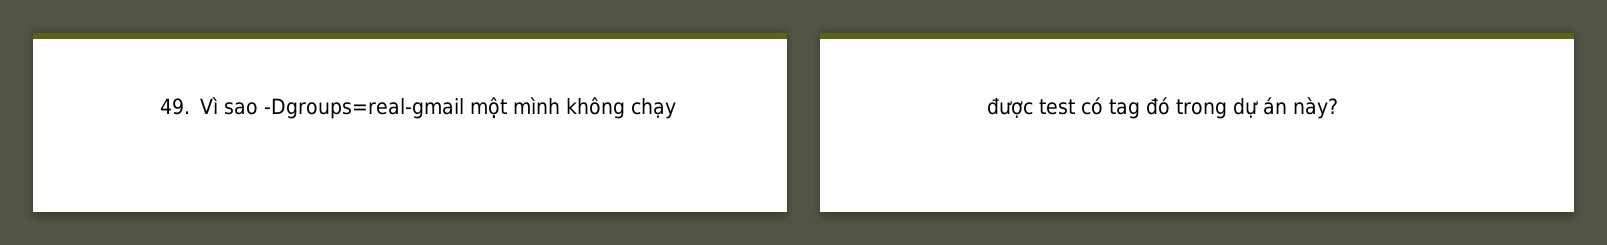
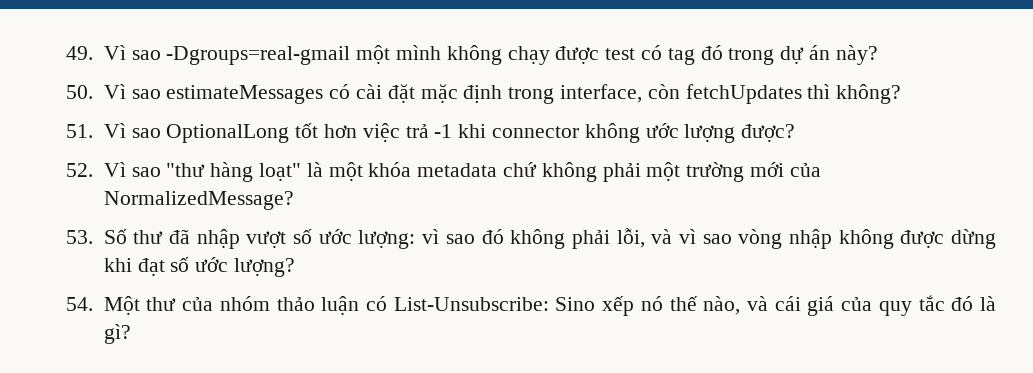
(1339, 108) none -> [65,84,902,104] [65,123,796,143] [65,162,821,182] [103,191,294,210] [65,228,996,249] [103,257,295,277] [65,295,996,316] [103,324,131,344] // 50. Vì sao estimateMessages có cài đặt mặc định trong interface, còn fetchUpdates thì không? // 51. Vì sao OptionalLong tốt hơn việc trả -1 khi connector không ước lượng được? // 52. Vì sao "thư hàng loạt" là một khóa metadata chứ không phải một trường mới của NormalizedMessage? // 53. Số thư đã nhập vượt số ước lượng: vì sao đó không phải lỗi, và vì sao vòng nhập không được dừng khi đạt số ước lượng? // 54. Một thư của nhóm thảo luận có List-Unsubscribe: Sino xếp nó thế nào, và cái giá của quy tắc đó là gì?

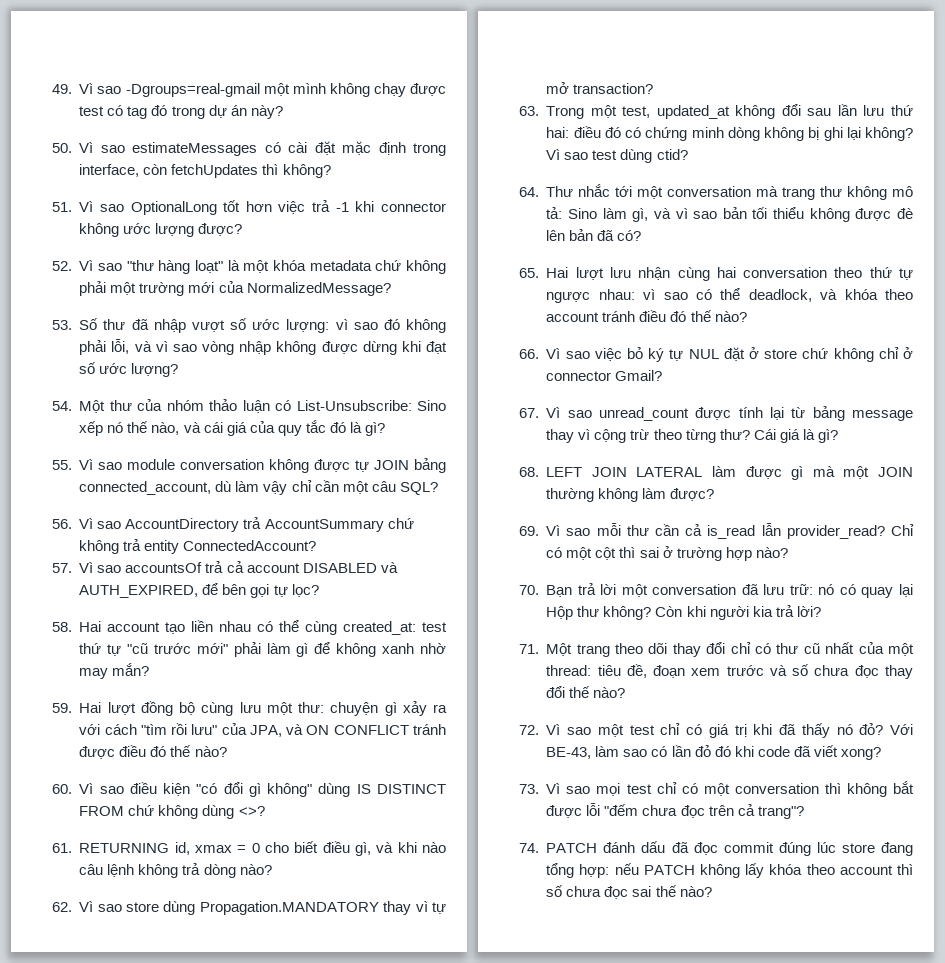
(131, 334) none -> [51,458,446,473] [79,480,438,495] [51,517,414,532] [79,539,317,554] [51,561,398,573] [79,583,319,598] [51,620,448,635] [79,642,447,657] [79,663,150,679] [51,701,448,716] [79,723,446,737] [79,745,227,759] [51,782,446,797] [79,805,265,819] [51,841,446,856] [79,863,272,878] [51,901,446,915] [546,82,654,94] [518,104,914,119] [546,126,913,141] [546,149,688,163] [518,184,914,200] [546,207,914,222] [546,229,642,241] [518,267,913,281] [546,288,913,303] [546,310,747,322] [518,347,913,362] [546,370,663,381] [518,406,913,421] [546,429,838,443] [518,466,913,480] [546,488,715,502] [518,523,914,539] [546,546,788,561] [518,583,913,598] [546,605,821,620] [518,642,914,657] [546,664,913,679] [546,686,626,698] [518,723,914,738] [546,745,881,760] [518,781,914,797] [546,803,804,819] [518,841,913,856] [546,863,913,878] [546,885,712,899] // 55. Vì sao module conversation không được tự JOIN bảng connected_account, dù làm vậy chỉ cần một câu SQL? // 56. Vì sao AccountDirectory trả AccountSummary chứ không trả entity ConnectedAccount? // 57. Vì sao accountsOf trả cả account DISABLED và AUTH_EXPIRED, để bên gọi tự lọc? // 58. Hai account tạo liền nhau có thể cùng created_at: test thứ tự "cũ trước mới" phải làm gì để không xanh nhờ may mắn? // 59. Hai lượt đồng bộ cùng lưu một thư: chuyện gì xảy ra với cách "tìm rồi lưu" của JPA, và ON CONFLICT tránh được điều đó thế nào? // 60. Vì sao điều kiện "có đổi gì không" dùng IS DISTINCT FROM chứ không dùng <>? // 61. RETURNING id, xmax = 0 cho biết điều gì, và khi nào câu lệnh không trả dòng nào? // 62. Vì sao store dùng Propagation.MANDATORY thay vì tự mở transaction? // 63. Trong một test, updated_at không đổi sau lần lưu thứ hai: điều đó có chứng minh dòng không bị ghi lại không? Vì sao test dùng ctid? // 64. Thư nhắc tới một conversation mà trang thư không mô tả: Sino làm gì, và vì sao bản tối thiểu không được đè lên bản đã có? // 65. Hai lượt lưu nhận cùng hai conversation theo thứ tự ngược nhau: vì sao có thể deadlock, và khóa theo account tránh điều đó thế nào? // 66. Vì sao việc bỏ ký tự NUL đặt ở store chứ không chỉ ở connector Gmail? // 67. Vì sao unread_count được tính lại từ bảng message thay vì cộng trừ theo từng thư? Cái giá là gì? // 68. LEFT JOIN LATERAL làm được gì mà một JOIN thường không làm được? // 69. Vì sao mỗi thư cần cả is_read lẫn provider_read? Chỉ có một cột thì sai ở trường hợp nào? // 70. Bạn trả lời một conversation đã lưu trữ: nó có quay lại Hộp thư không? Còn khi người kia trả lời? // 71. Một trang theo dõi thay đổi chỉ có thư cũ nhất của một thread: tiêu đề, đoạn xem trước và số chưa đọc thay đổi thế nào? // 72. Vì sao một test chỉ có giá trị khi đã thấy nó đỏ? Với BE-43, làm sao có lần đỏ đó khi code đã viết xong? // 73. Vì sao mọi test chỉ có một conversation thì không bắt được lỗi "đếm chưa đọc trên cả trang"? // 74. PATCH đánh dấu đã đọc commit đúng lúc store đang tổng hợp: nếu PATCH không lấy khóa theo account thì số chưa đọc sai thế nào?

